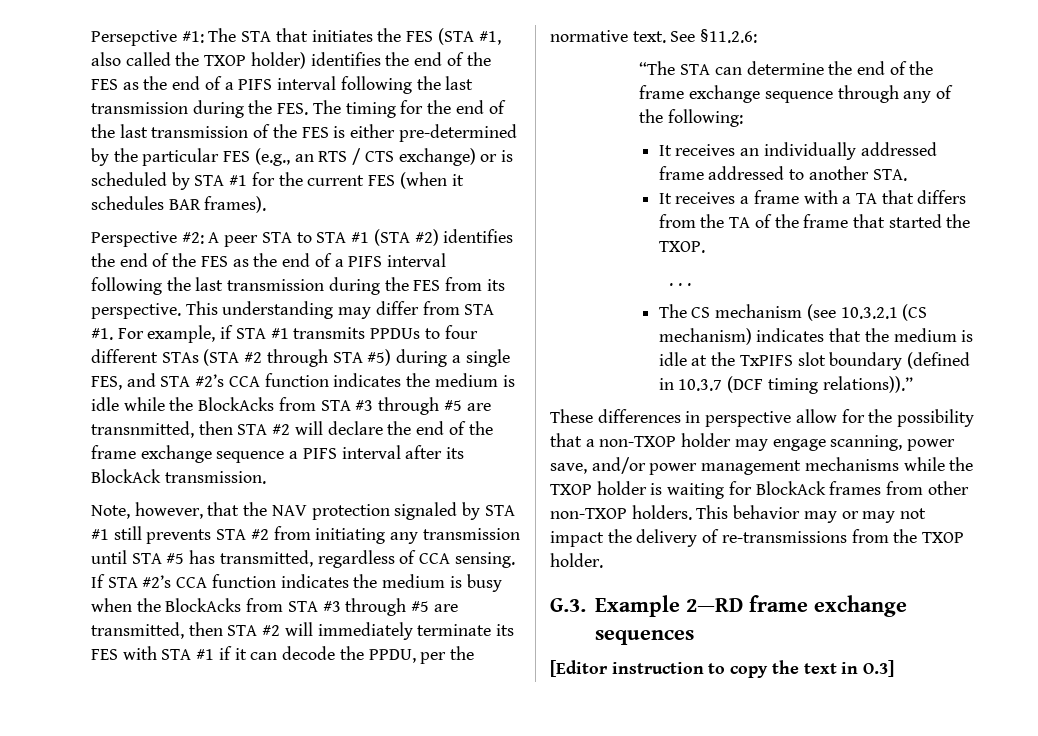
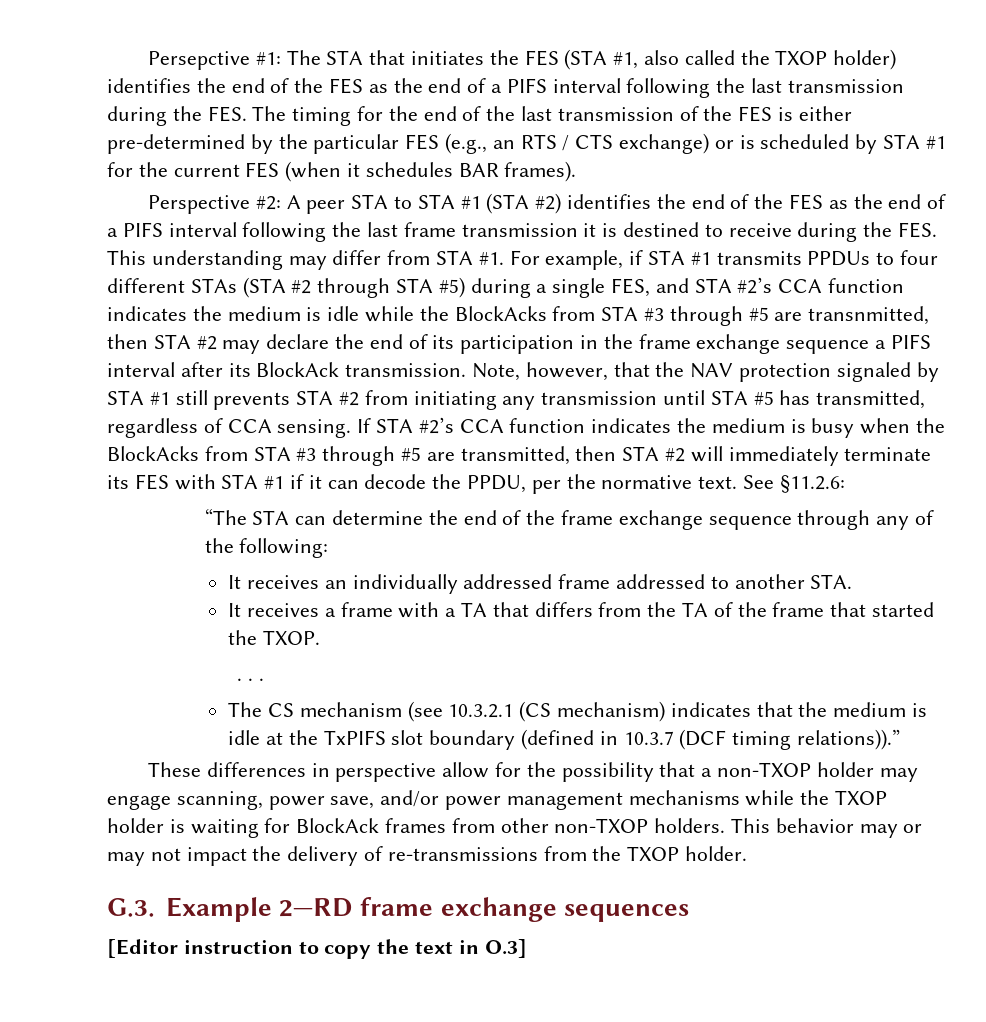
[227,277,505,295] [91,303,181,319] transmission during the FES from its perspective. -> [403,222,938,242] frame transmission it is destined to receive during the FES.
[294,421,323,435] will -> [222,340,261,354] may
(466, 428) none -> [432,335,599,354] its participation in
(266, 477) // -> (467, 370) none

